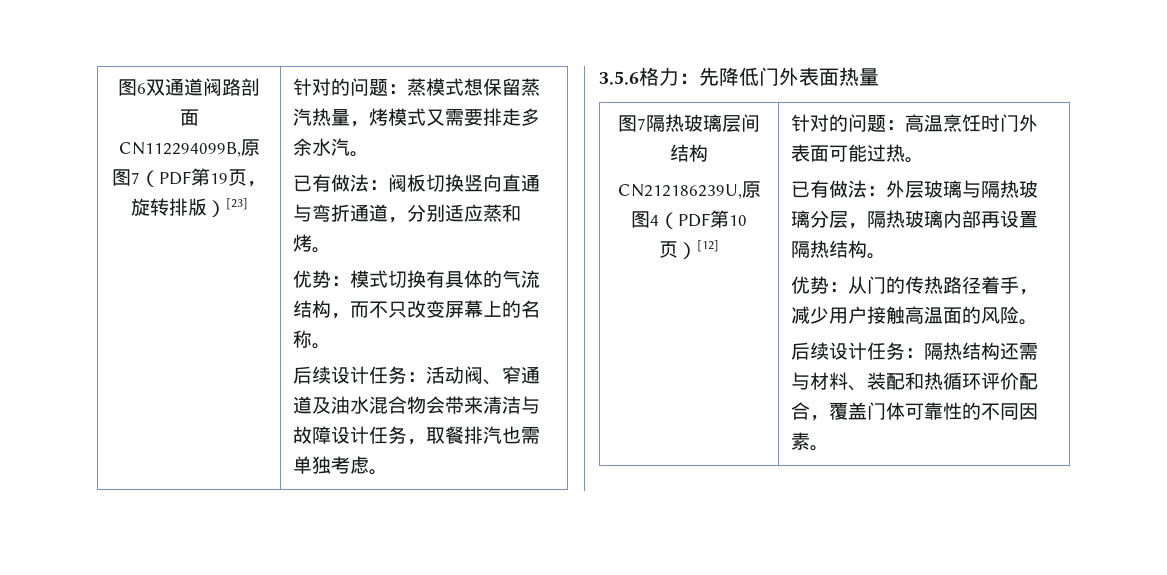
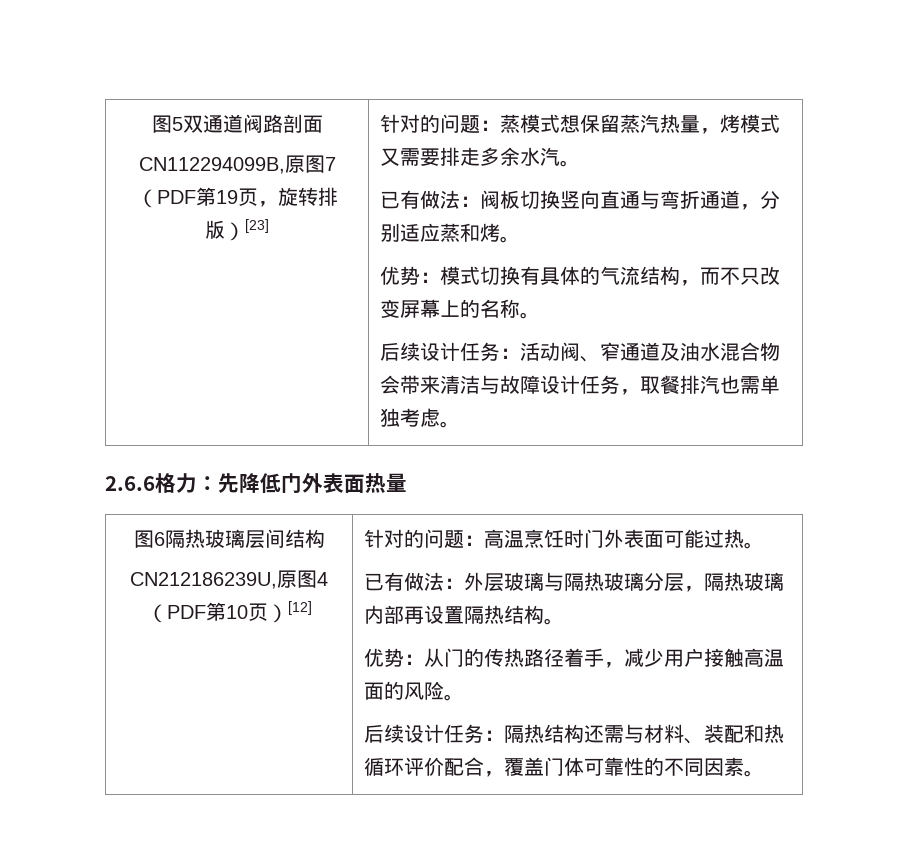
[118,79,146,96] 图6 -> [151,115,183,133] 图5
[599,71,639,85] 3.5.6 -> [105,476,155,491] 2.6.6
[637,118,646,130] 7 -> [153,532,165,546] 6

